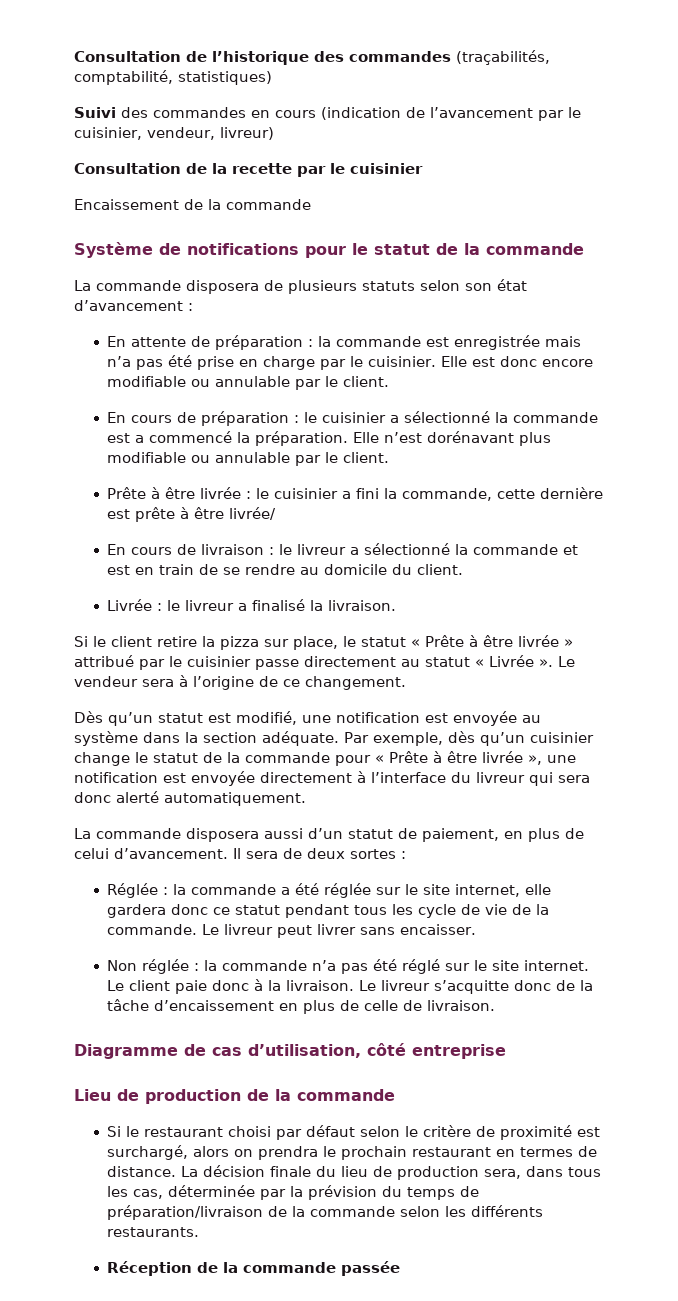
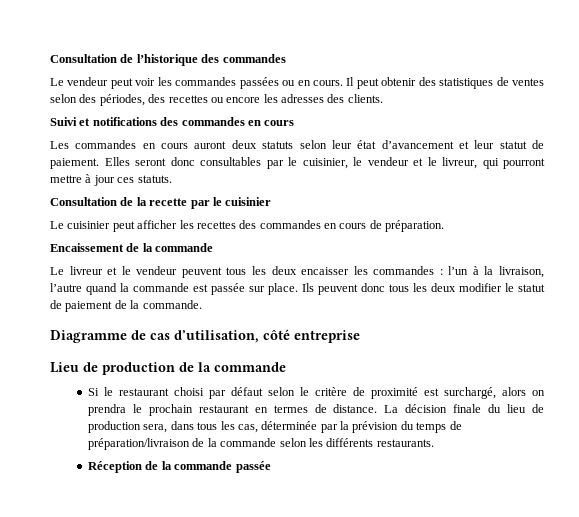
[456,50,550,65] [74,70,272,85] (traçabilités, comptabilité, statistiques) -> [50,77,544,89] [50,94,383,106] // Le vendeur peut voir les commandes passées ou en cours. Il peut obtenir des statistiques de ventes selon des périodes, des recettes ou encore les adresses des clients.
[121,107,581,121] [74,127,274,140] des commandes en cours (indication de l’avancement par le cuisinier, vendeur, livreur) -> [79,117,295,126] [50,140,544,149] [50,157,545,169] [50,174,172,186] et notifications des commandes en cours // Les commandes en cours auront deux statuts selon leur état d’avancement et leur statut de paiement. Elles seront donc consultables par le cuisinier, le vendeur et le livreur, qui pourront mettre à jour ces statuts.
[74,199,311,210] [74,242,584,258] [74,279,527,294] [74,300,193,311] [107,335,582,350] [107,355,594,370] [107,376,390,390] [107,411,599,426] [107,431,552,446] [107,452,390,466] [107,487,604,501] [107,507,277,522] [107,543,579,555] [107,564,464,575] [107,599,397,611] [74,635,573,650] [74,655,575,670] [74,675,406,690] [74,711,541,726] [74,731,594,746] [74,751,576,766] [74,771,590,786] [74,791,306,806] [74,828,584,842] [74,848,406,859] [107,883,552,898] [107,904,550,918] [107,924,477,938] [107,959,590,974] [107,979,594,994] [107,999,496,1014] Encaissement de la commande // Système de notifications pour le statut de la commande // La commande disposera de plusieurs statuts selon son état d’avancement : // En attente de préparation : la commande est enregistrée mais n’a pas été prise en charge par le cuisinier. Elle est donc encore modifiable ou annulable par le client. // En cours de préparation : le cuisinier a sélectionné la commande est a commencé la préparation. Elle n’est dorénavant plus modifiable ou annulable par le client. // Prête à être livrée : le cuisinier a fini la commande, cette dernière est prête à être livrée/ // En cours de livraison : le livreur a sélectionné la commande et est en train de se rendre au domicile du client. // Livrée : le livreur a finalisé la livraison. // Si le client retire la pizza sur place, le statut « Prête à être livrée » attribué par le cuisinier passe directement au statut « Livrée ». Le vendeur sera à l’origine de ce changement. // Dès qu’un statut est modifié, une notification est envoyée au système dans la section adéquate. Par exemple, dès qu’un cuisinier change le statut de la commande pour « Prête à être livrée », une notification est envoyée directement à l’interface du livreur qui sera donc alerté automatiquement. // La commande disposera aussi d’un statut de paiement, en plus de celui d’avancement. Il sera de deux sortes : // Réglée : la commande a été réglée sur le site internet, elle gardera donc ce statut pendant tous les cycle de vie de la commande. Le livreur peut livrer sans encaisser. // Non réglée : la commande n’a pas été réglé sur le site internet. Le client paie donc à la livraison. Le livreur s’acquitte donc de la tâche d’encaissement en plus de celle de livraison. -> [50,220,445,232] [50,243,214,252] [50,266,544,278] [50,283,545,295] [50,300,202,312] Le cuisinier peut afficher les recettes des commandes en cours de préparation. // Encaissement de la commande // Le livreur et le vendeur peuvent tous les deux encaisser les commandes : l’un à la livraison, l’autre quand la commande est passée sur place. Ils peuvent donc tous les deux modifier le statut de paiement de la commande.

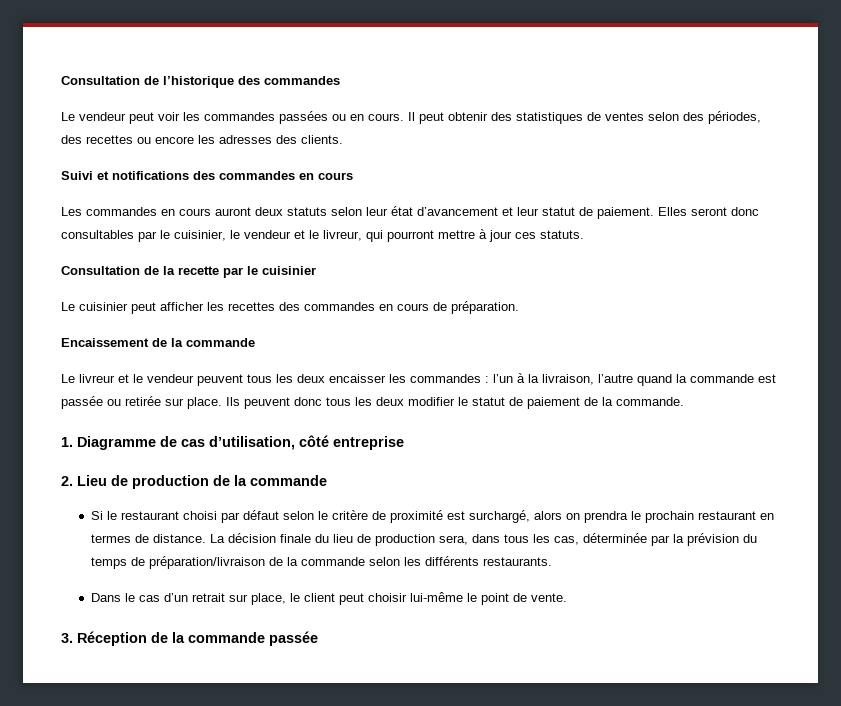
(245, 289) none -> [107,396,161,406] ou retirée
(202, 304) none -> [61,437,73,447] 1.
(360, 336) none -> [61,476,73,486] 2.
(434, 443) none -> [90,592,567,605] [61,633,73,643] Dans le cas d’un retrait sur place, le client peut choisir lui-même le point de vente. // 3.

